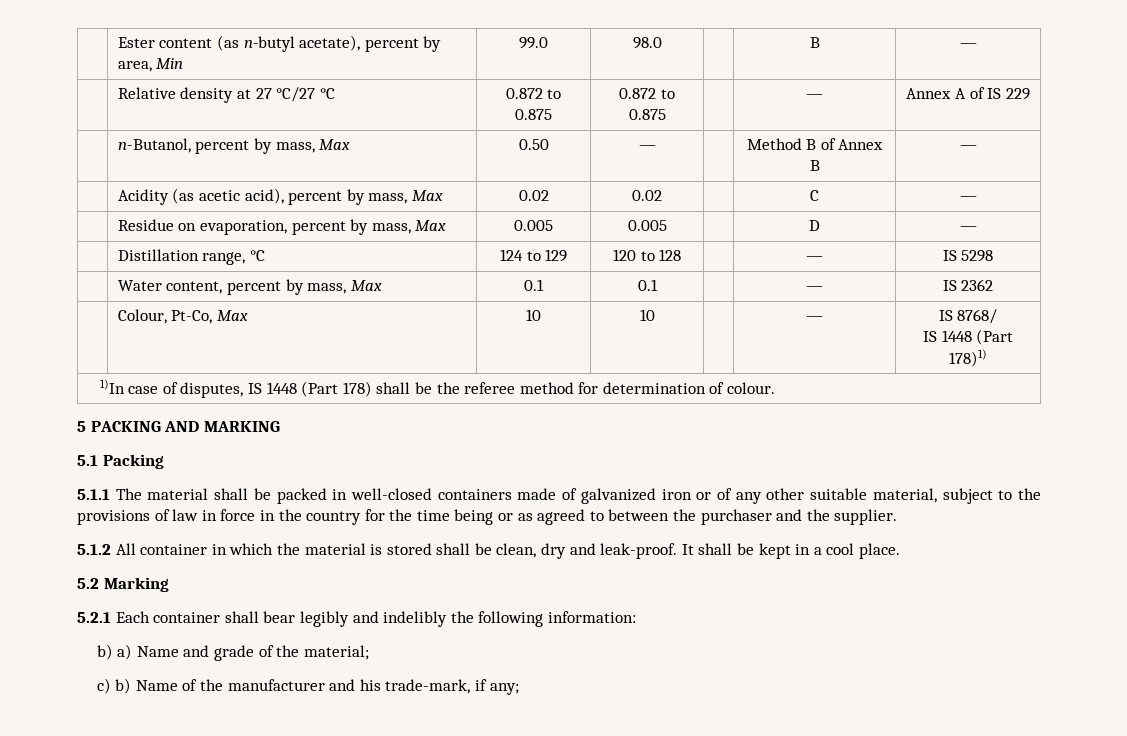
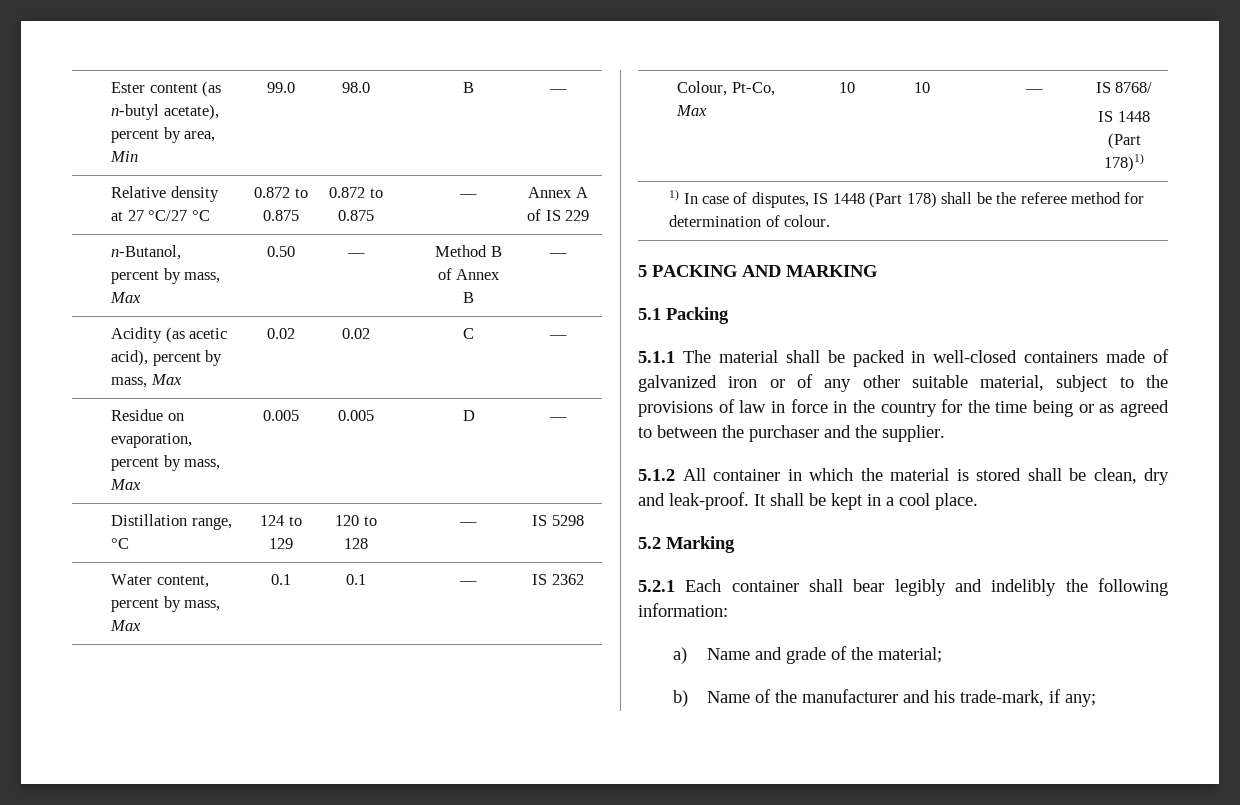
[99,379,125,394] 1)In -> [669,190,698,204] 1) In
[96,644,113,660] b) -> (728, 610) none
[96,678,111,694] c) -> (943, 655) none

